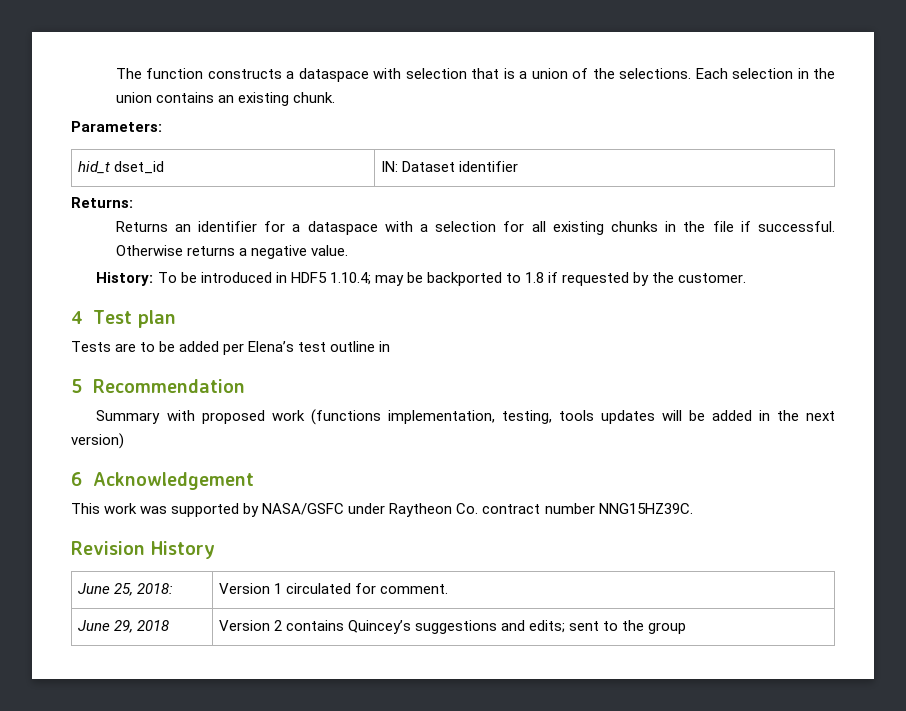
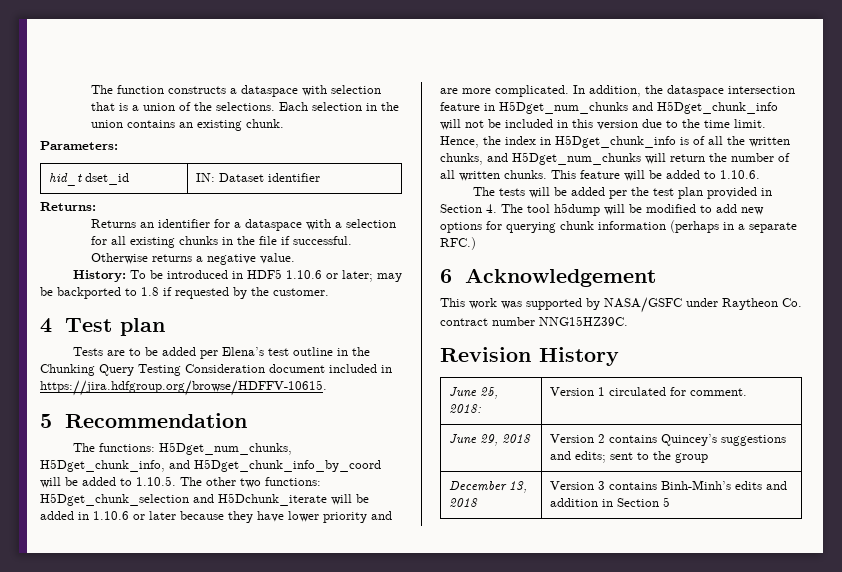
[329,272,371,285] 1.10.4; -> [285,270,373,282] 1.10.6 or later;
[71,379,246,393] [96,409,836,425] [71,433,124,449] // 5 Recommendation // Summary with proposed work (functions implementation, testing, tools updates will be added in the next version) -> [351,347,370,356] [40,364,392,376] [40,380,327,396] [40,413,248,428] [72,442,292,455] [40,459,381,472] [40,476,321,488] [40,493,369,506] [40,511,392,523] [440,85,795,97] [440,101,778,114] [440,119,766,130] [440,135,790,148] [440,152,790,165] [440,170,760,181] [472,187,772,199] [440,203,764,216] [440,220,797,233] [440,237,476,250] the Chunking Query Testing Consideration document included in https://jira.hdfgroup.org/browse/HDFFV-10615. // 5 Recommendation // The functions: H5Dget_num_chunks, H5Dget_chunk_info, and H5Dget_chunk_info_by_coord will be added to 1.10.5. The other two functions: H5Dget_chunk_selection and H5Dchunk_iterate will be added in 1.10.6 or later because they have lower priority and are more complicated. In addition, the dataspace intersection feature in H5Dget_num_chunks and H5Dget_chunk_info will not be included in this version due to the time limit. Hence, the index in H5Dget_chunk_info is of all the written chunks, and H5Dget_num_chunks will return the number of all written chunks. This feature will be added to 1.10.6. // The tests will be added per the test plan provided in Section 4. The tool h5dump will be modified to add new options for querying chunk information (perhaps in a separate RFC.)
(687, 628) none -> [449,481,528,493] [449,498,479,507] [550,480,788,490] [550,497,671,507] // December 13, 2018 | Version 3 contains Binh-Minh’s edits and addition in Section 5

